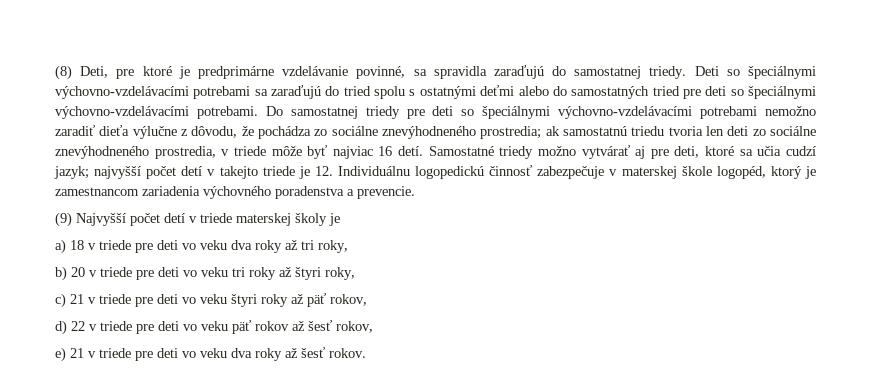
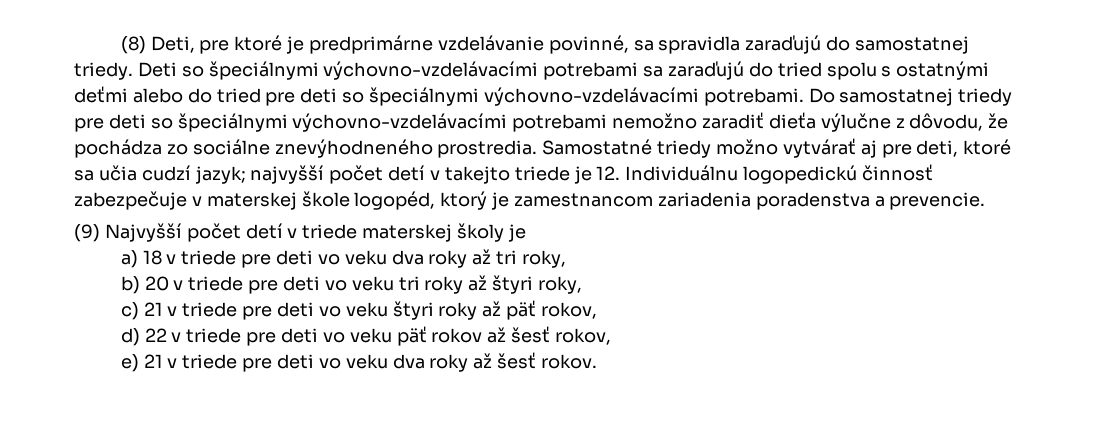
[571,86,650,99] samostatných -> (212, 95) none
[480,126,817,139] [55,145,424,159] prostredia; ak samostatnú triedu tvoria len deti zo sociálne znevýhodneného prostredia, v triede môže byť najviac 16 detí. -> [437,140,538,158] prostredia.
[203,186,271,199] výchovného -> (751, 199) none

